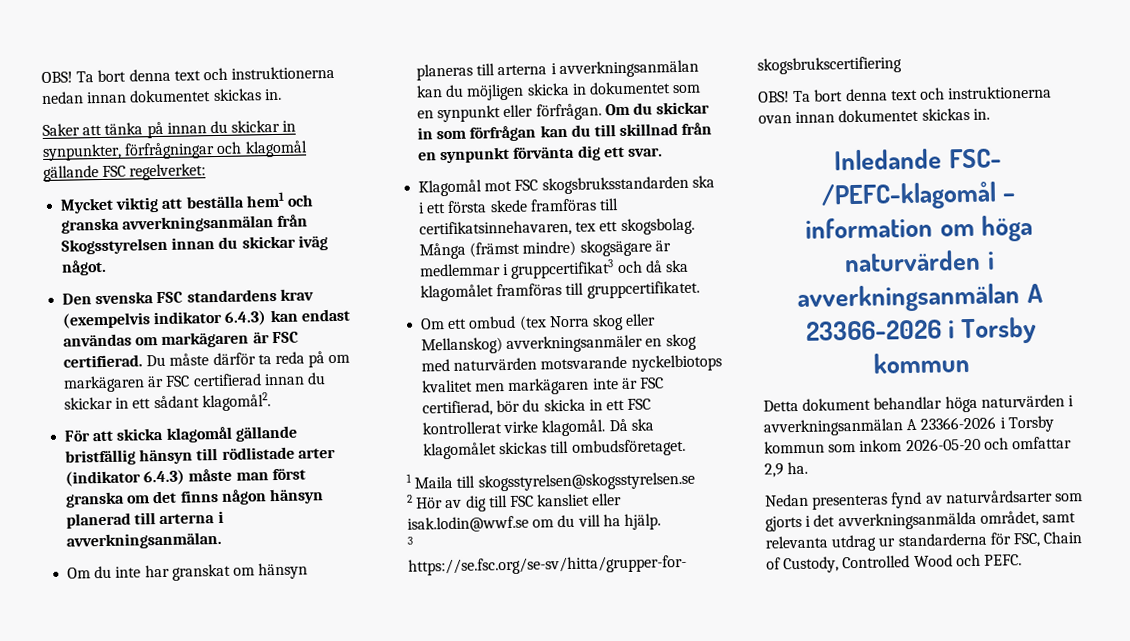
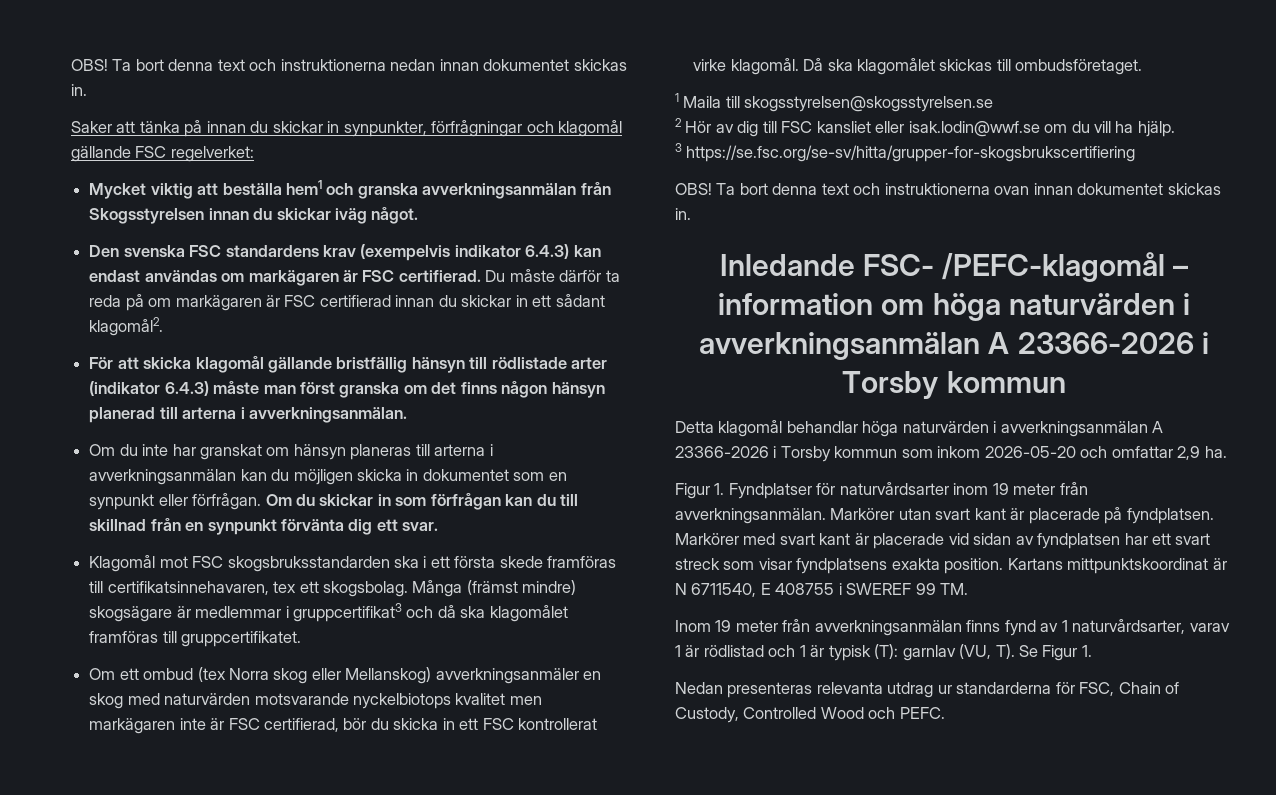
[802,397,872,411] dokument -> [718,420,783,437] klagomål
[765,489,1083,510] [765,510,1076,532] Nedan presenteras fynd av naturvårdsarter som gjorts i det avverkningsanmälda området, samt -> [675,482,1088,499] [675,507,1214,524] [675,533,1211,549] [675,558,1227,574] [675,583,969,597] [675,619,1230,636] [675,644,1092,661] [675,682,813,698] Figur 1. Fyndplatser för naturvårdsarter inom 19 meter från avverkningsanmälan. Markörer utan svart kant är placerade på fyndplatsen. Markörer med svart kant är placerade vid sidan av fyndplatsen har ett svart streck som visar fyndplatsens exakta position. Kartans mittpunktskoordinat är N 6711540, E 408755 i SWEREF 99 TM. // Inom 19 meter från avverkningsanmälan finns fynd av 1 naturvårdsarter, varav 1 är rödlistad och 1 är typisk (T): garnlav (VU, T). Se Figur 1. // Nedan presenteras

